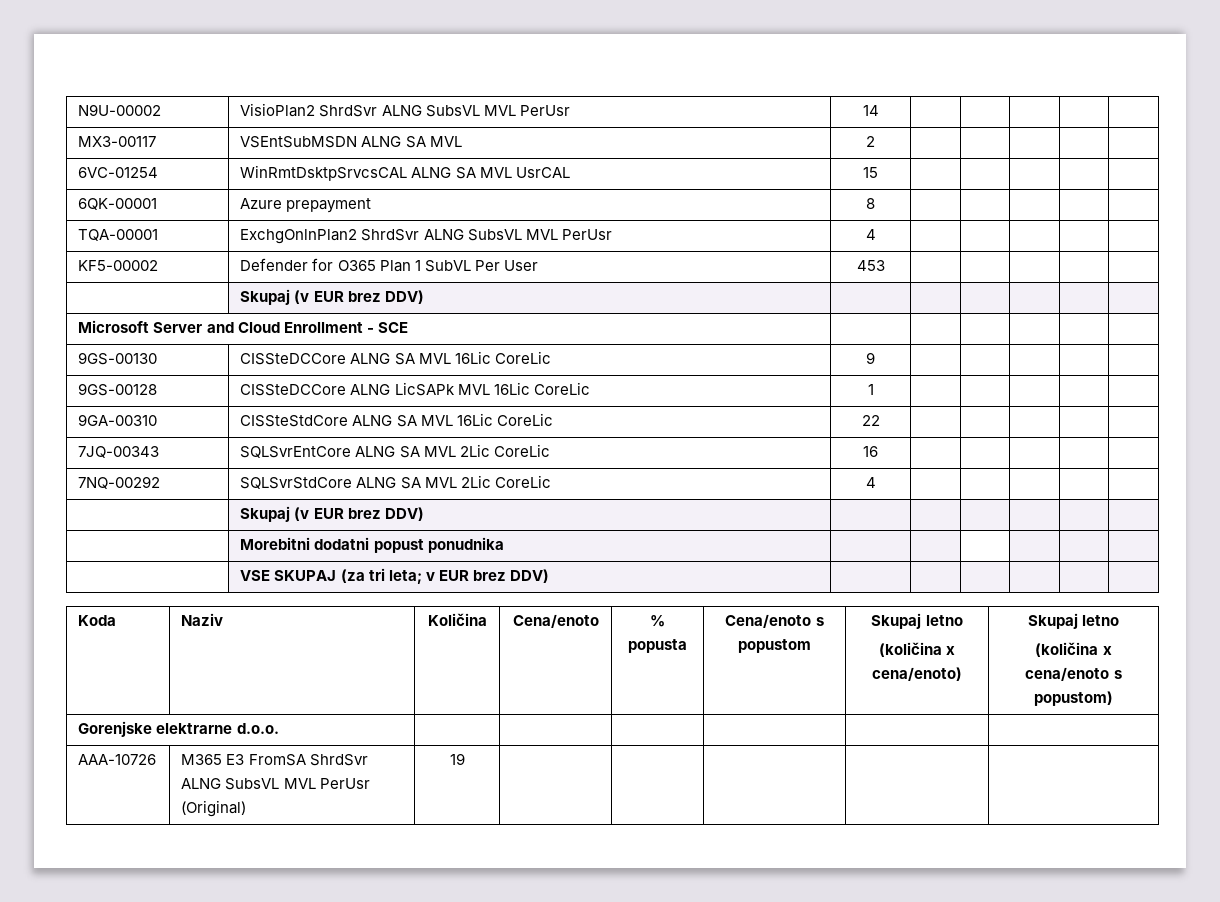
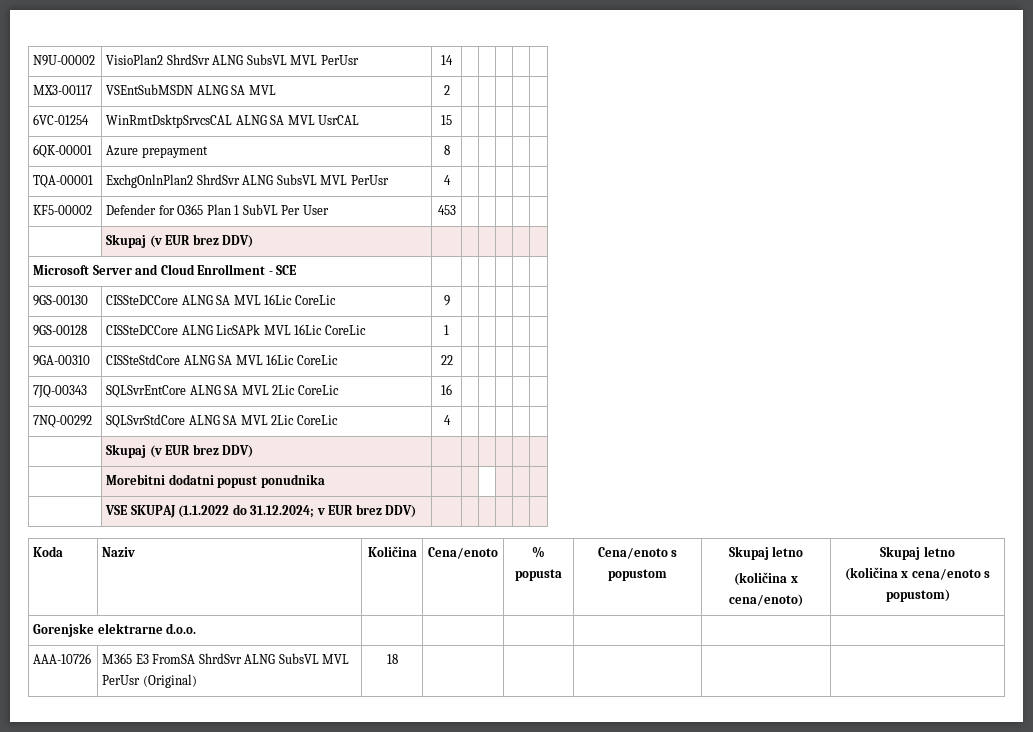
[340,568,422,584] (za tri leta; -> [178,504,315,518] (1.1.2022 do 31.12.2024;
[449,753,465,765] 19 -> [386,654,398,664] 18

